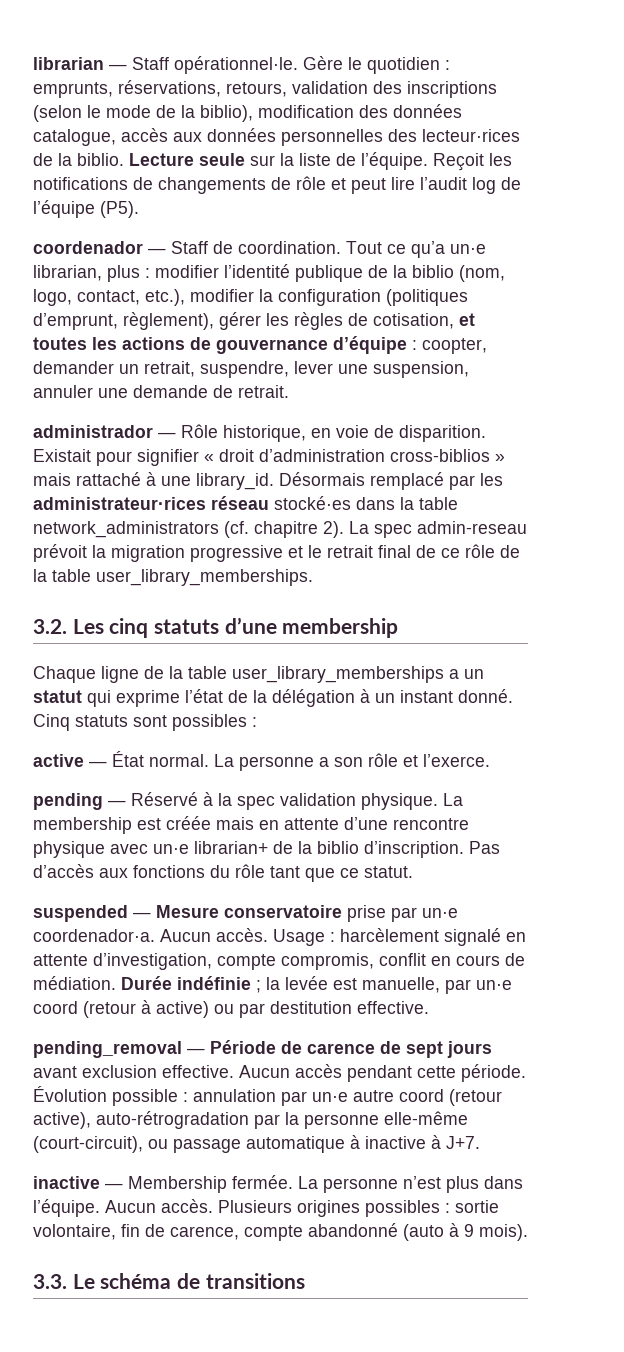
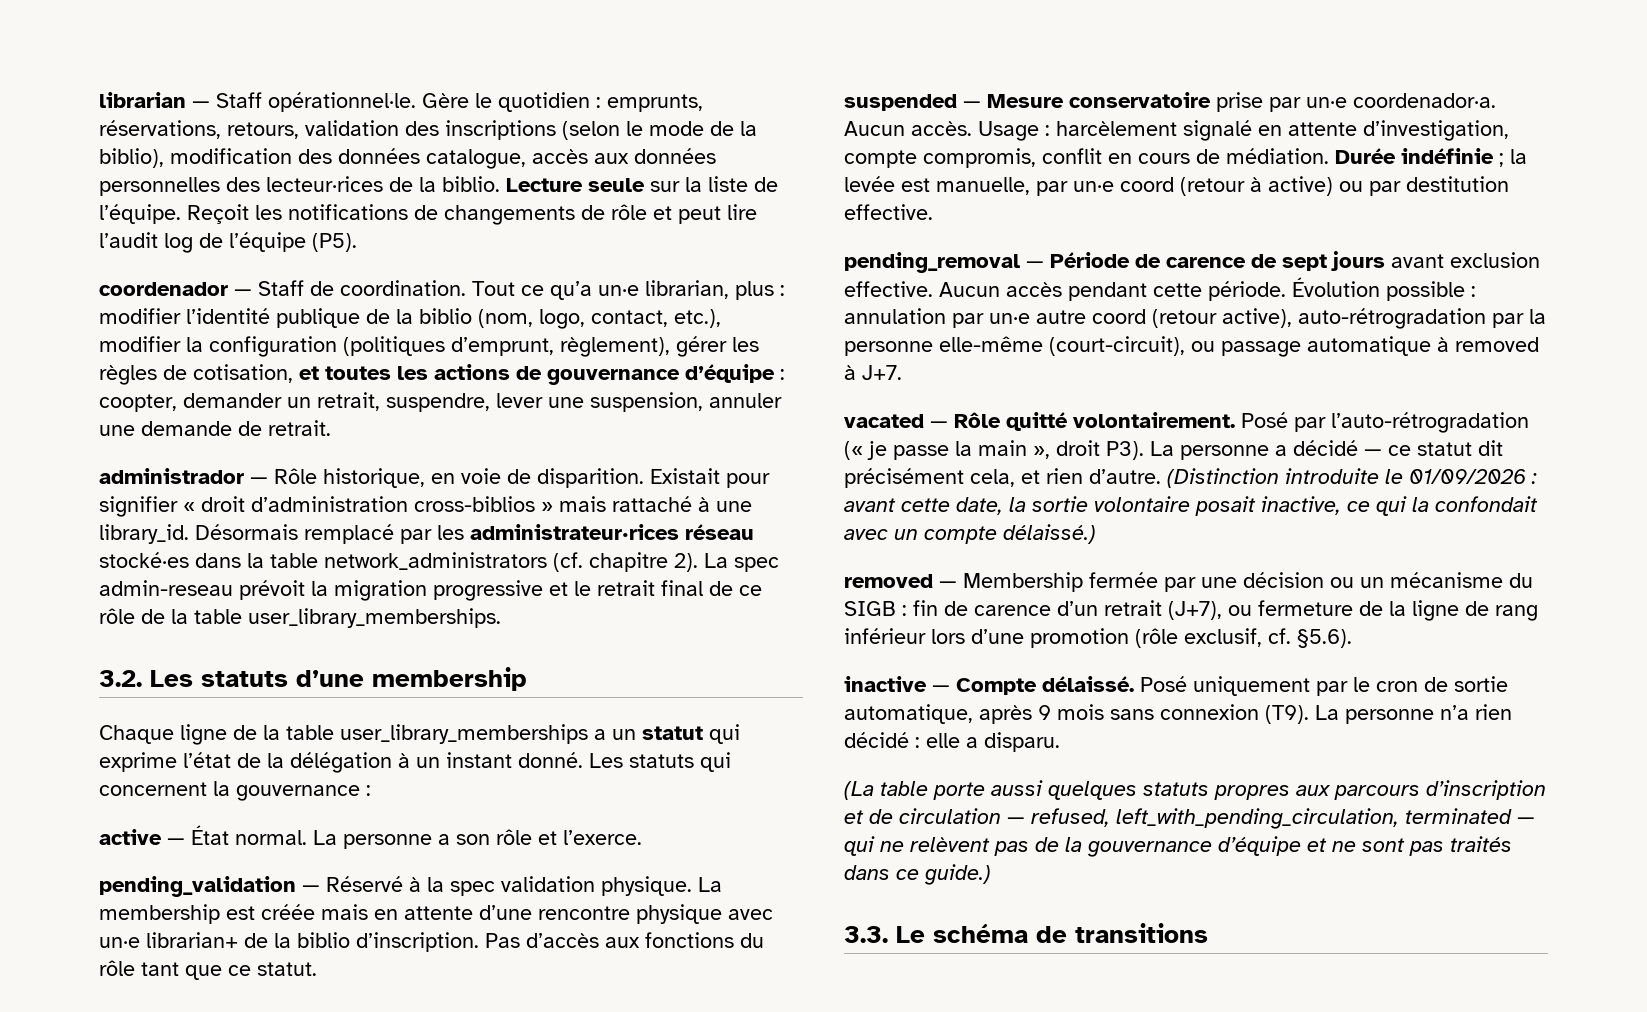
[109,618,149,638] cinq -> (193, 678) none
[33,714,247,731] Cinq statuts sont possibles -> [589,752,731,772] [99,781,360,801] Les statuts qui concernent la gouvernance
[33,793,103,810] pending -> [99,876,296,897] pending_validation
[365,1136,426,1149] inactive -> [1455,337,1539,352] removed
[33,1175,523,1193] [33,1199,499,1217] [33,1223,528,1241] inactive — Membership fermée. La personne n’est plus dans l’équipe. Aucun accès. Plusieurs origines possibles : sortie volontaire, fin de carence, compte abandonné (auto à 9 mois). -> [844,412,1529,433] [844,440,1503,460] [844,468,1537,488] [844,496,1538,516] [844,524,1096,544] [844,572,1533,592] [844,600,1538,621] [844,628,1352,648] [844,676,1508,696] [844,704,1512,724] [844,732,1060,752] [844,780,1546,800] [844,808,1535,829] [844,836,1512,857] [844,864,991,885] vacated — Rôle quitté volontairement. Posé par l’auto-rétrogradation (« je passe la main », droit P3). La personne a décidé — ce statut dit précisément cela, et rien d’autre. (Distinction introduite le 01/09/2026 : avant cette date, la sortie volontaire posait inactive, ce qui la confondait avec un compte délaissé.) // removed — Membership fermée par une décision ou un mécanisme du SIGB : fin de carence d’un retrait (J+7), ou fermeture de la ligne de rang inférieur lors d’une promotion (rôle exclusif, cf. §5.6). // inactive — Compte délaissé. Posé uniquement par le cron de sortie automatique, après 9 mois sans connexion (T9). La personne n’a rien décidé : elle a disparu. // (La table porte aussi quelques statuts propres aux parcours d’inscription et de circulation — refused, left_with_pending_circulation, terminated — qui ne relèvent pas de la gouvernance d’équipe et ne sont pas traités dans ce guide.)

